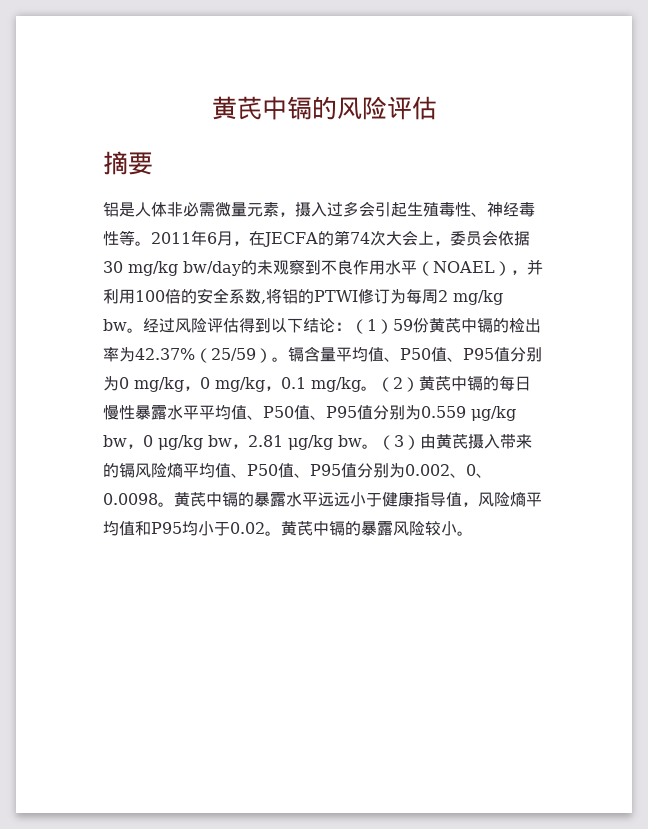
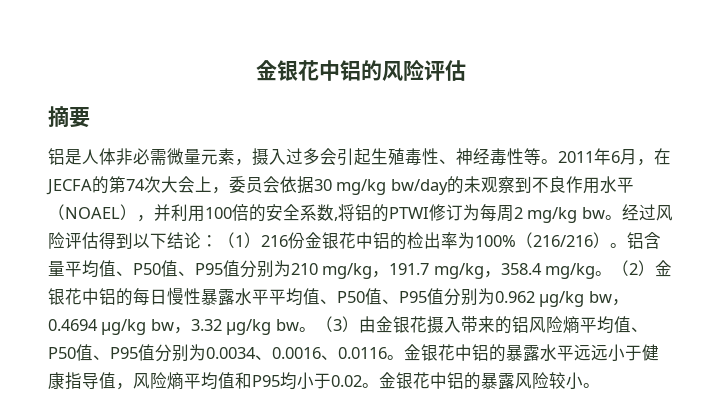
[211,96,312,120] 黄芪中镉 -> [255,60,361,81] 金银花中铝
[393,318,541,333] [103,347,304,363] 59份黄芪中镉的检出率为42.37%（25/59）。镉 -> [261,232,644,250] 216份金银花中铝的检出率为100%（216/216）。铝
[119,377,306,392] 0 mg/kg，0 mg/kg，0.1 -> [291,263,542,279] 210 mg/kg，191.7 mg/kg，358.4
[419,376,483,391] 黄芪中镉 -> [655,260,673,277] [48,288,116,305] 金银花中铝
[421,406,516,421] [103,435,283,450] 0.559 μg/kg bw，0 μg/kg bw，2.81 -> [495,291,629,307] [48,319,222,335] 0.962 μg/kg bw，0.4694 μg/kg bw，3.32
[436,434,468,449] 黄芪 -> [375,316,427,333] 金银花
[119,463,135,478] 镉 -> [511,316,529,333] 铝
[405,464,492,478] [103,492,238,507] 0.002、0、0.0098。黄芪中镉 -> [206,344,489,361] 0.0034、0.0016、0.0116。金银花中铝
[281,521,345,536] 黄芪中镉 -> [379,372,464,389] 金银花中铝

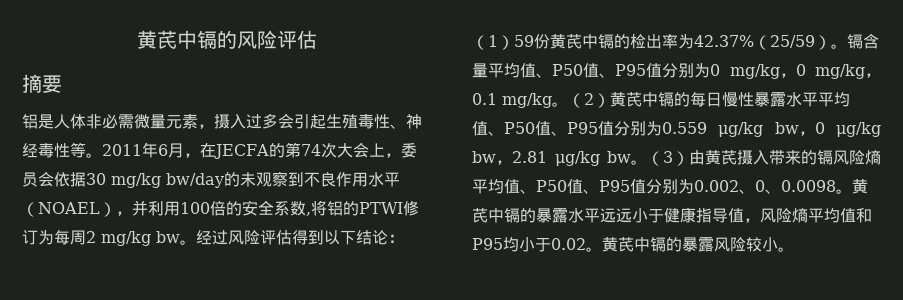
[255,60,361,81] 金银花中铝 -> [136,30,217,49] 黄芪中镉
[261,232,644,250] 216份金银花中铝的检出率为100%（216/216）。铝 -> [514,34,863,50] 59份黄芪中镉的检出率为42.37%（25/59）。镉
[291,263,542,279] 210 mg/kg，191.7 mg/kg，358.4 -> [710,64,881,79] [472,93,497,105] 0 mg/kg，0 mg/kg，0.1
[655,260,673,277] [48,288,116,305] 金银花中铝 -> [610,92,674,107] 黄芪中镉
[495,291,629,307] [48,319,222,335] 0.962 μg/kg bw，0.4694 μg/kg bw，3.32 -> [662,122,881,137] [472,151,547,165] 0.559 μg/kg bw，0 μg/kg bw，2.81
[375,316,427,333] 金银花 -> [705,150,737,165] 黄芪
[511,316,529,333] 铝 -> [817,150,833,165] 镉
[206,344,489,361] 0.0034、0.0016、0.0116。金银花中铝 -> [694,179,868,194] [472,208,520,223] 0.002、0、0.0098。黄芪中镉
[379,372,464,389] 金银花中铝 -> [602,237,666,252] 黄芪中镉

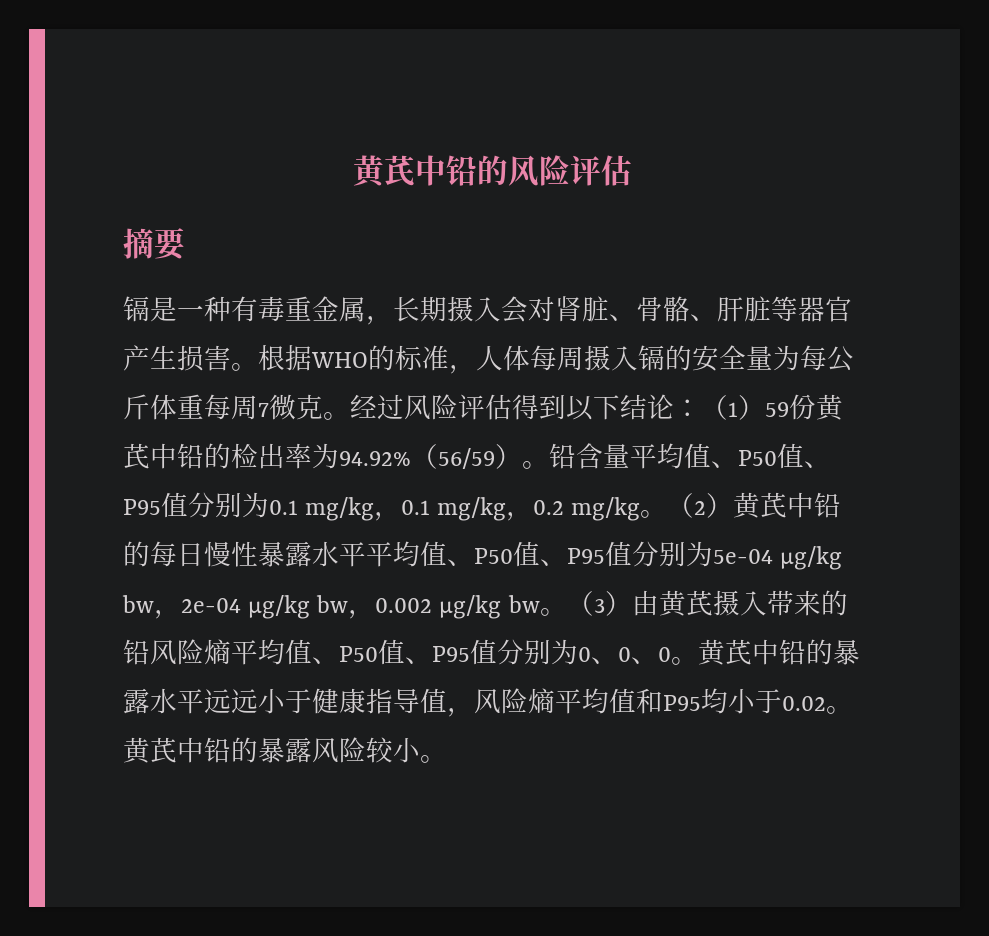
[136,30,217,49] 黄芪中镉 -> [353,155,477,188] 黄芪中铅
[22,113,422,129] [22,142,417,159] [22,171,400,188] [22,200,419,217] [22,230,180,246] 铝是人体非必需微量元素，摄入过多会引起生殖毒性、神经毒性等。2011年6月，在JECFA的第74次大会上，委员会依据30 mg/kg bw/day的未观察到不良作用水平（NOAEL），并利用100倍的安全系数,将铝的PTWI修订为每周2 mg/kg bw -> [123,296,852,325] [123,345,854,374] [123,394,323,420] 镉是一种有毒重金属，长期摄入会对肾脏、骨骼、肝脏等器官产生损害。根据WHO的标准，人体每周摄入镉的安全量为每公斤体重每周7微克
[598,34,614,49] 镉 -> [177,443,204,469] 铅
[694,34,863,50] 42.37%（25/59）。镉 -> [339,443,576,469] 94.92%（56/59）。铅
[710,64,806,79] 0 mg/kg，0 -> [269,500,298,515] 0.1
(552, 100) none -> [506,497,641,521] ，0.2 mg/kg
[658,92,674,107] 镉 -> [814,492,842,518] 铅
[662,122,881,137] [472,151,547,165] 0.559 μg/kg bw，0 μg/kg bw，2.81 -> [713,546,843,570] [122,595,433,619] 5e-04 μg/kg bw，2e-04 μg/kg bw，0.002
[817,150,833,165] 镉 -> [123,639,150,665] 铅
[694,180,739,192] 0.002 -> [578,647,591,662] 0
[781,179,868,194] [472,208,520,223] 0.0098。黄芪中镉 -> [658,639,806,666] 0。黄芪中铅
[650,237,666,252] 镉 -> [204,737,231,763] 铅

